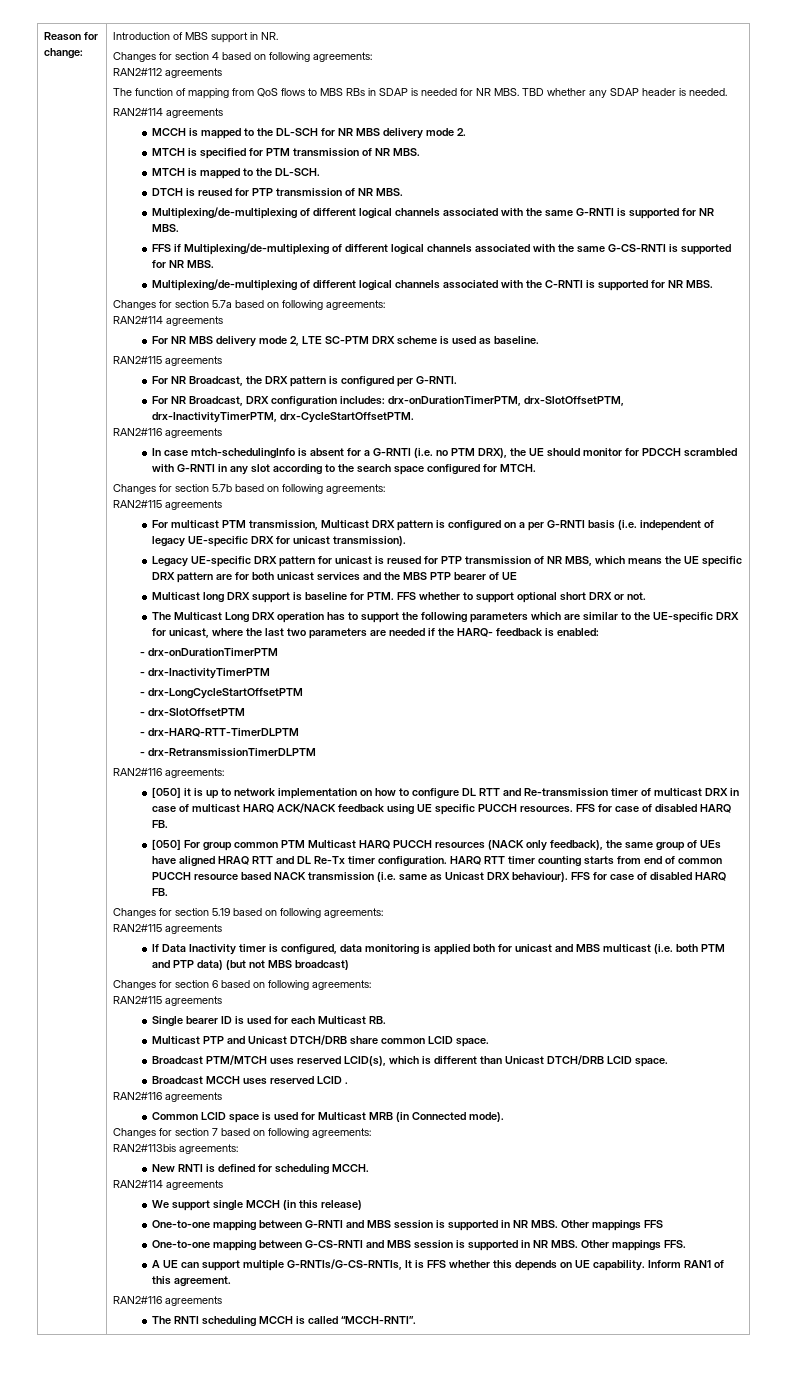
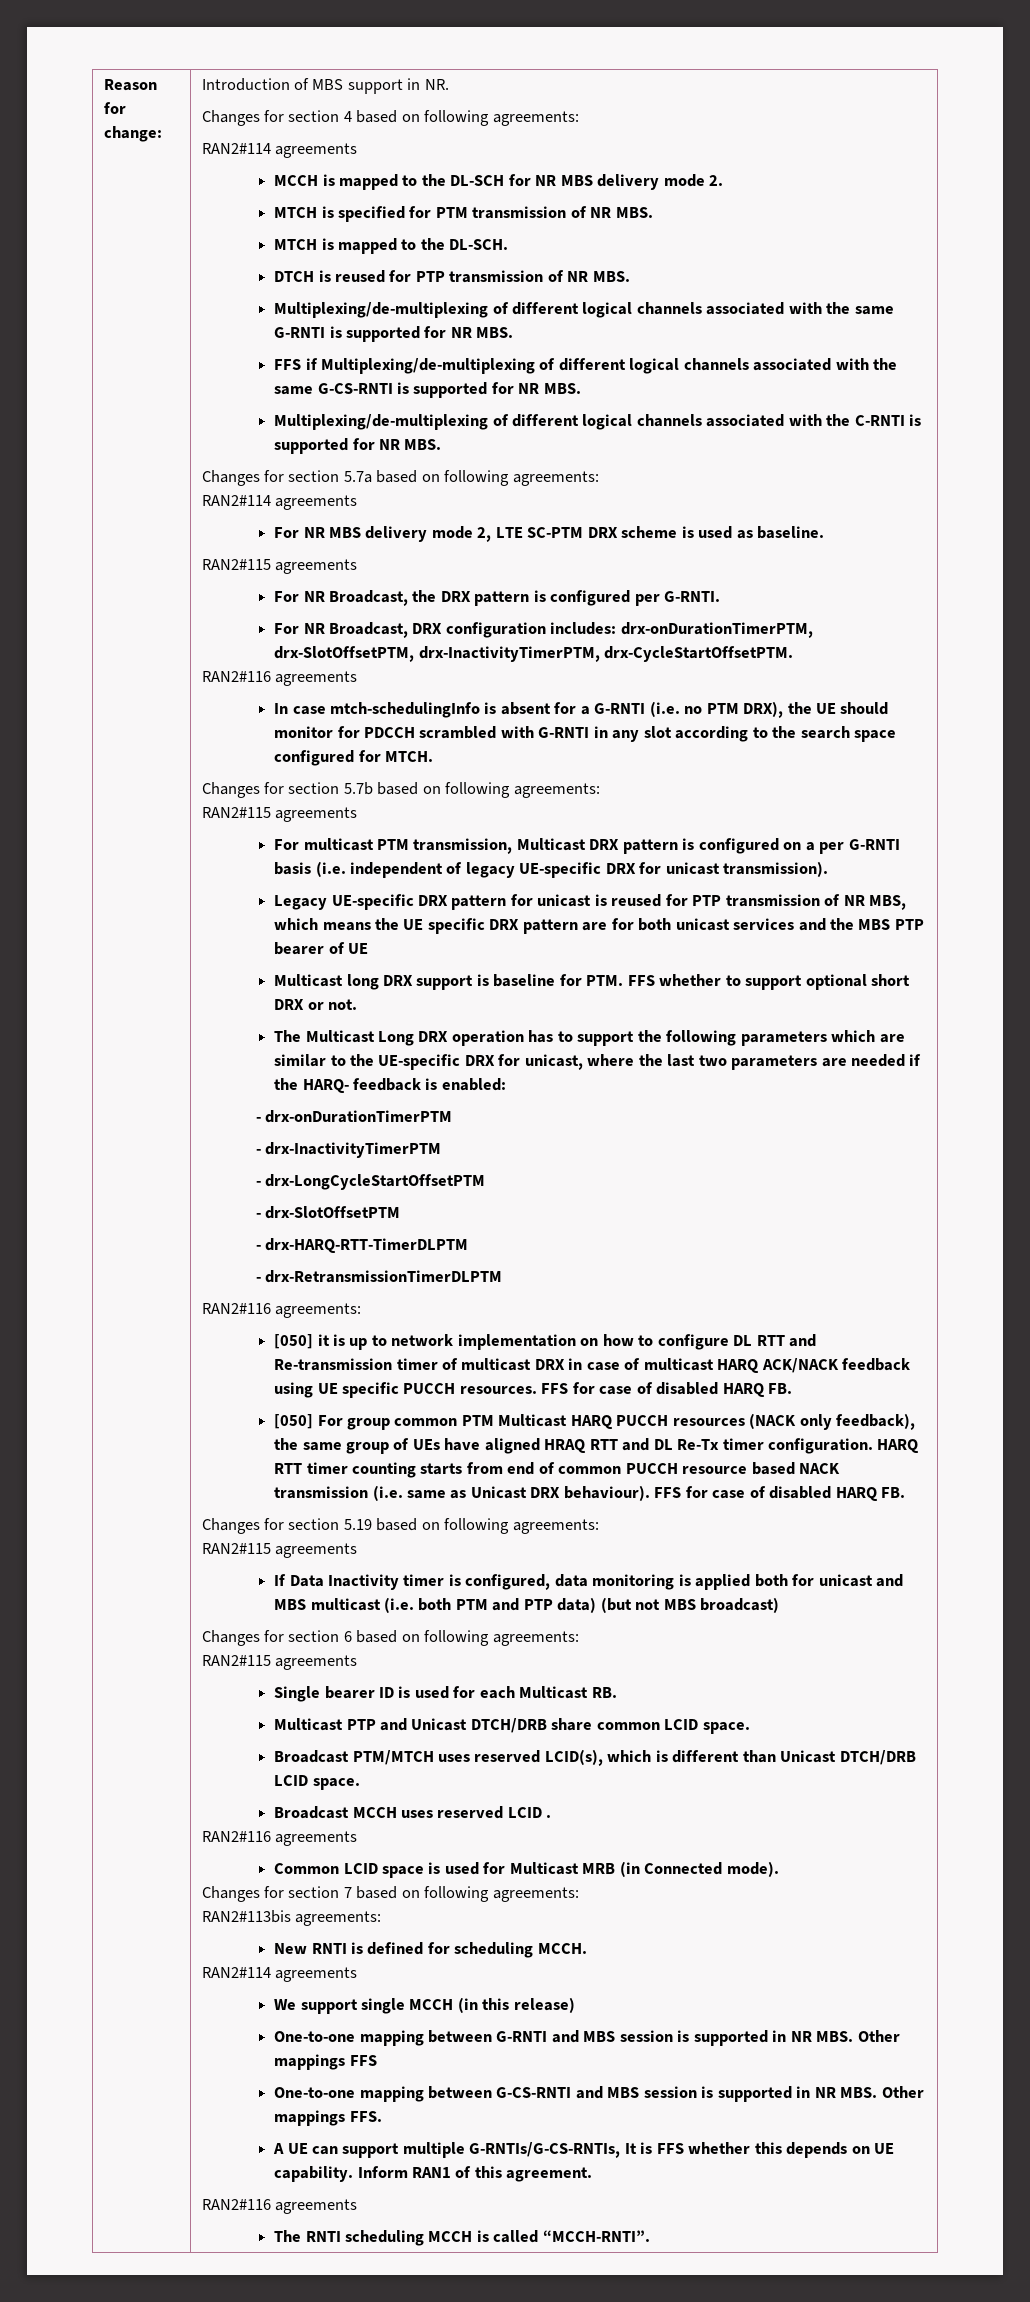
[112,68,222,78] [112,88,727,99] // RAN2#112 agreements // The function of mapping from QoS flows to MBS RBs in SDAP is needed for NR MBS. TBD whether any SDAP header is needed. -> (579, 118) none

